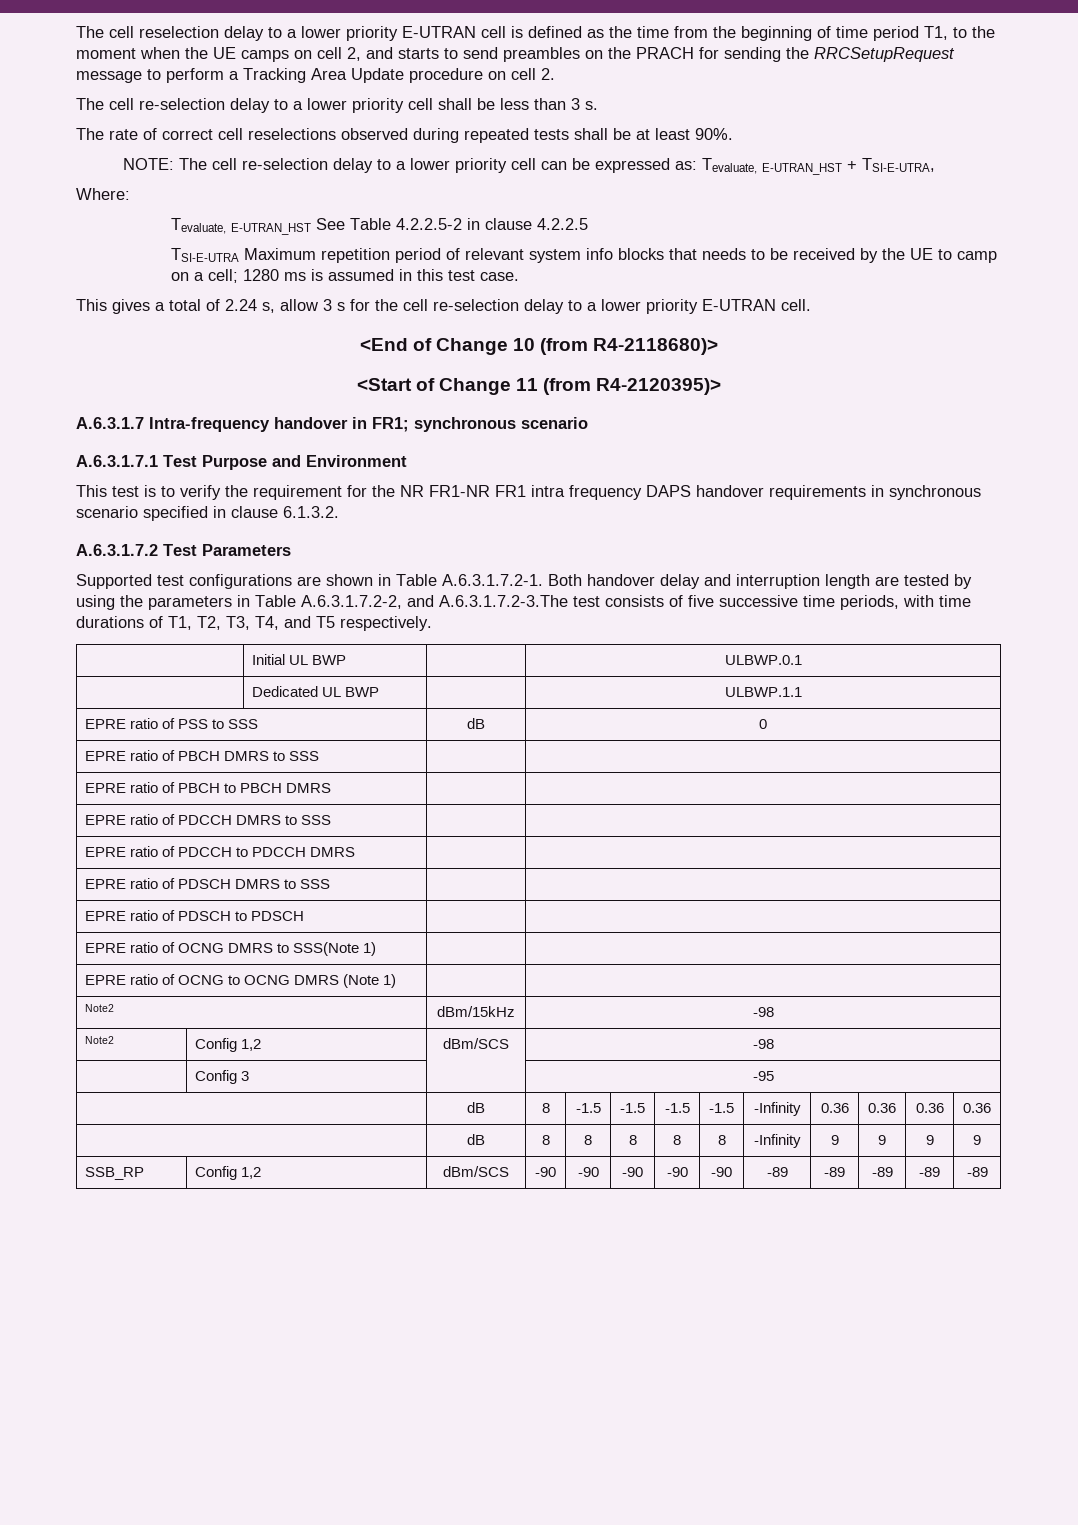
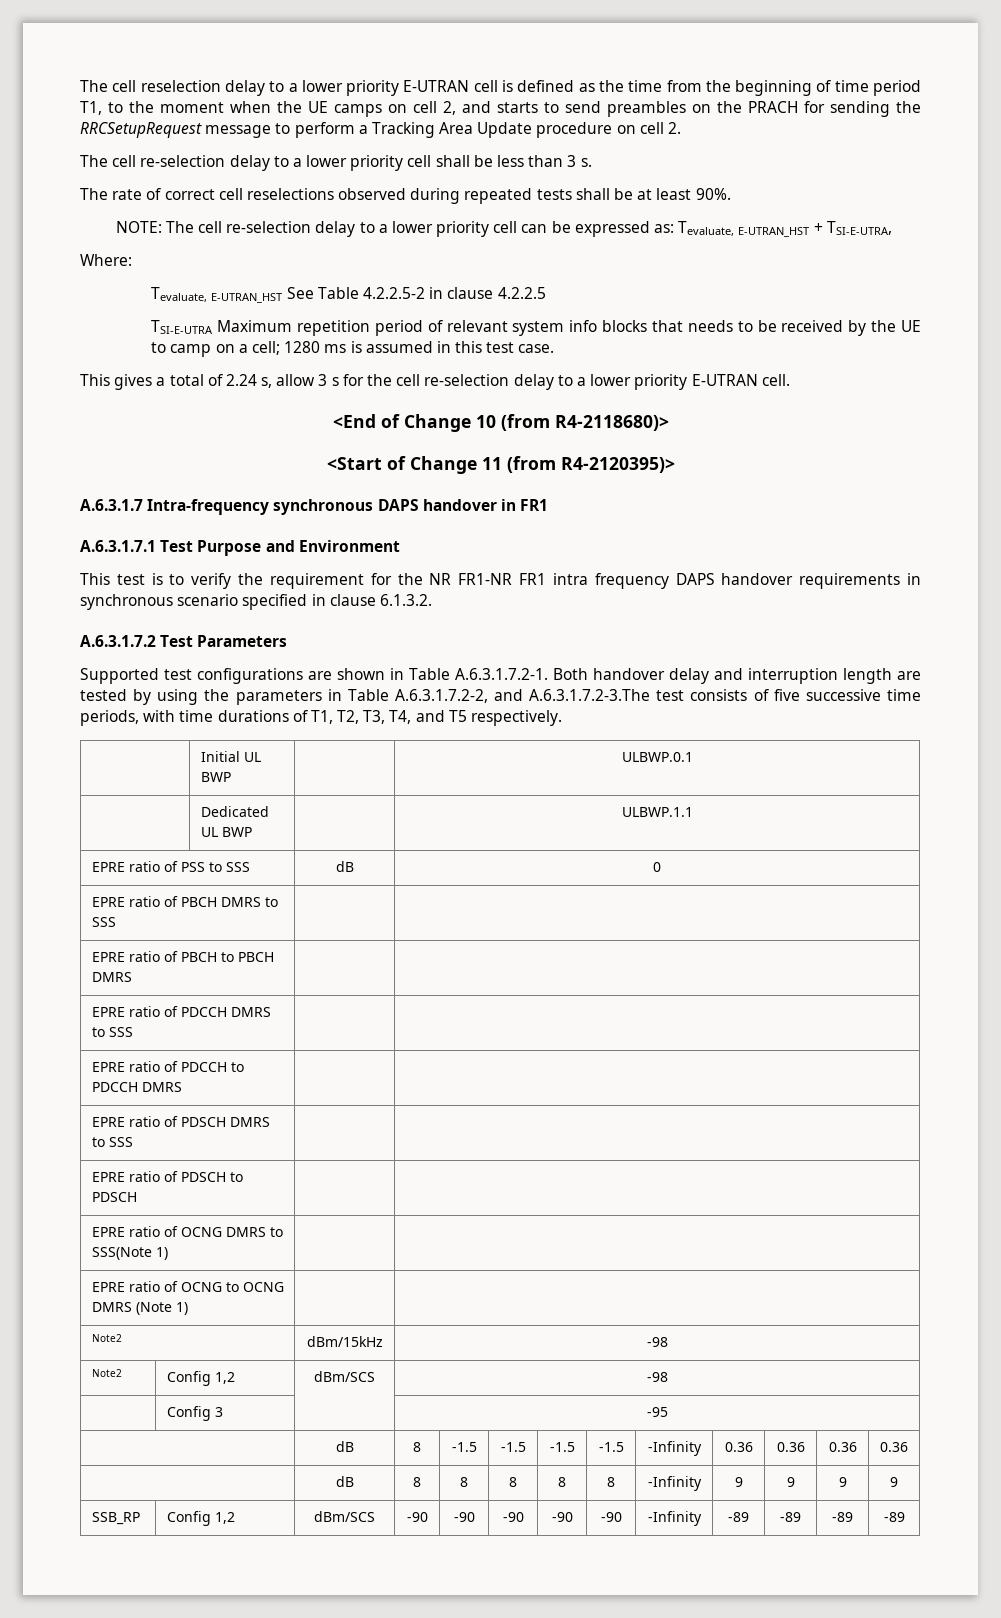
[274,417,588,432] handover in FR1; synchronous scenario -> [273,499,549,515] synchronous DAPS handover in FR1
[766,1167,788,1177] -89 -> [647,1511,702,1526] -Infinity

